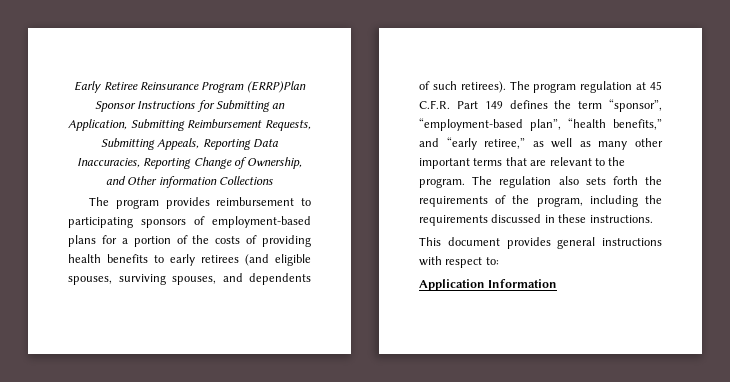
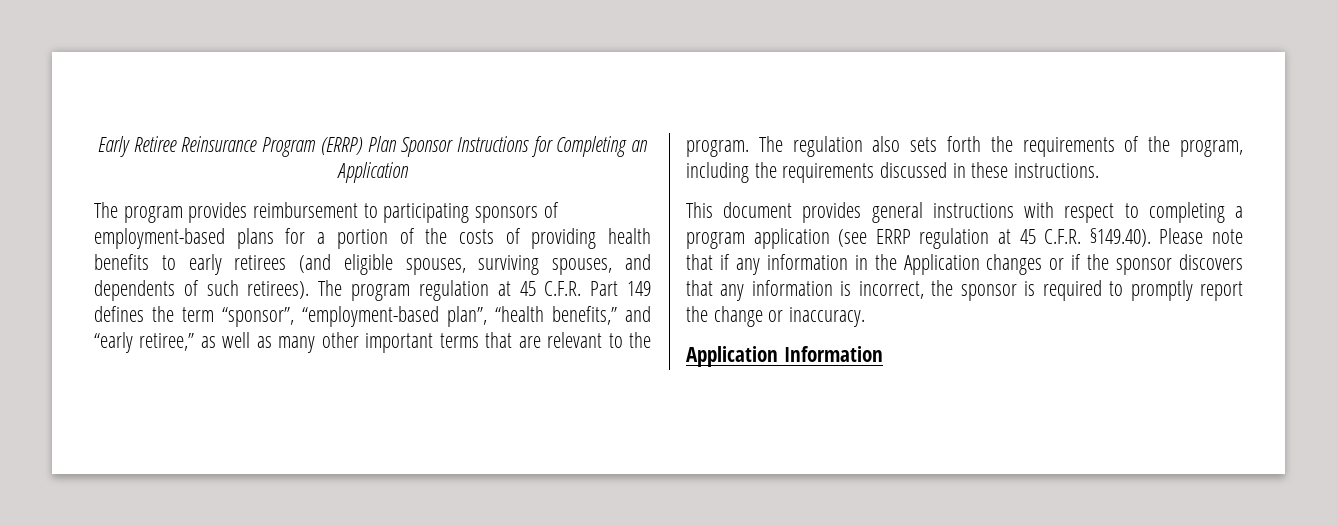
[246,81,306,93] (ERRP)Plan -> [320,136,396,155] (ERRP) Plan
[215,100,286,112] [68,119,311,131] [100,138,279,150] [76,157,303,169] [105,176,274,188] Submitting an Application, Submitting Reimbursement Requests, Submitting Appeals, Reporting Data Inaccuracies, Reporting Change of Ownership, and Other information Collections -> [556,136,647,157] [336,162,408,183] Completing an Application
[485,257,499,265] to: -> [1124,202,1243,223] [686,228,1243,249] [686,254,1243,275] [686,280,1243,301] [686,306,866,327] to completing a program application (see ERRP regulation at 45 C.F.R. §149.40). Please note that if any information in the Application changes or if the sponsor discovers that any information is incorrect, the sponsor is required to promptly report the change or inaccuracy.

